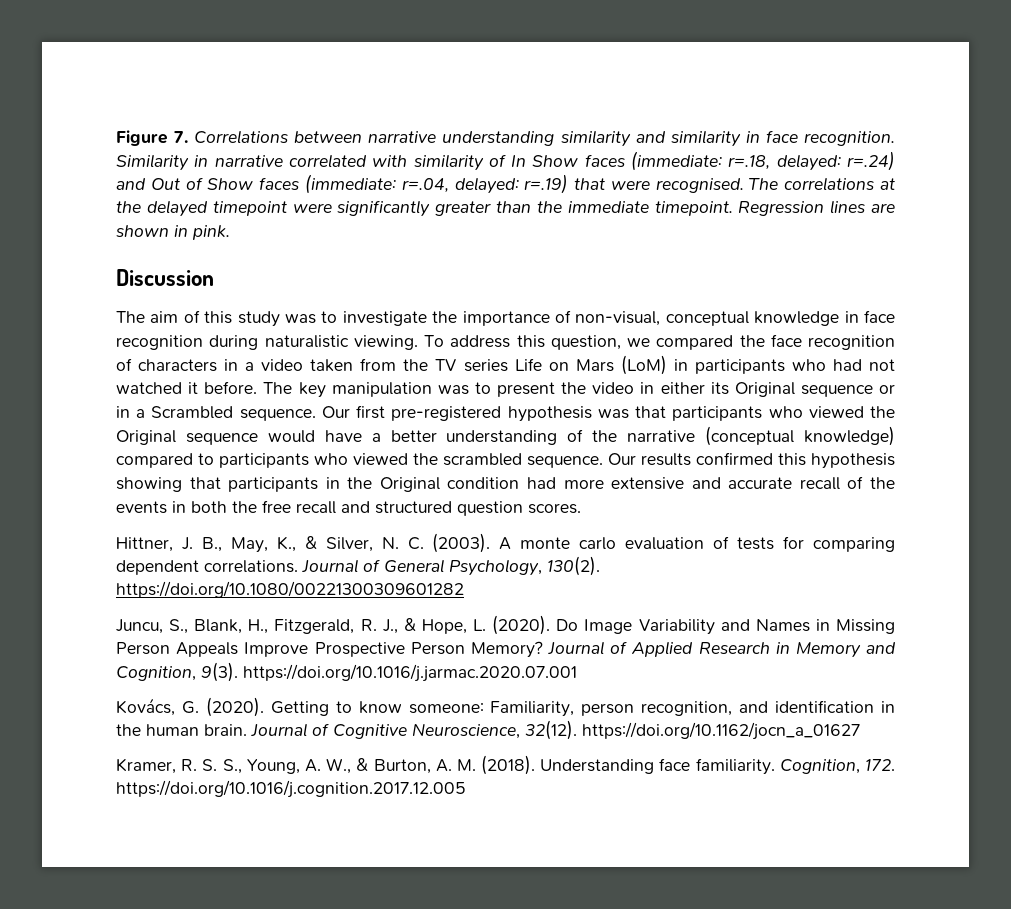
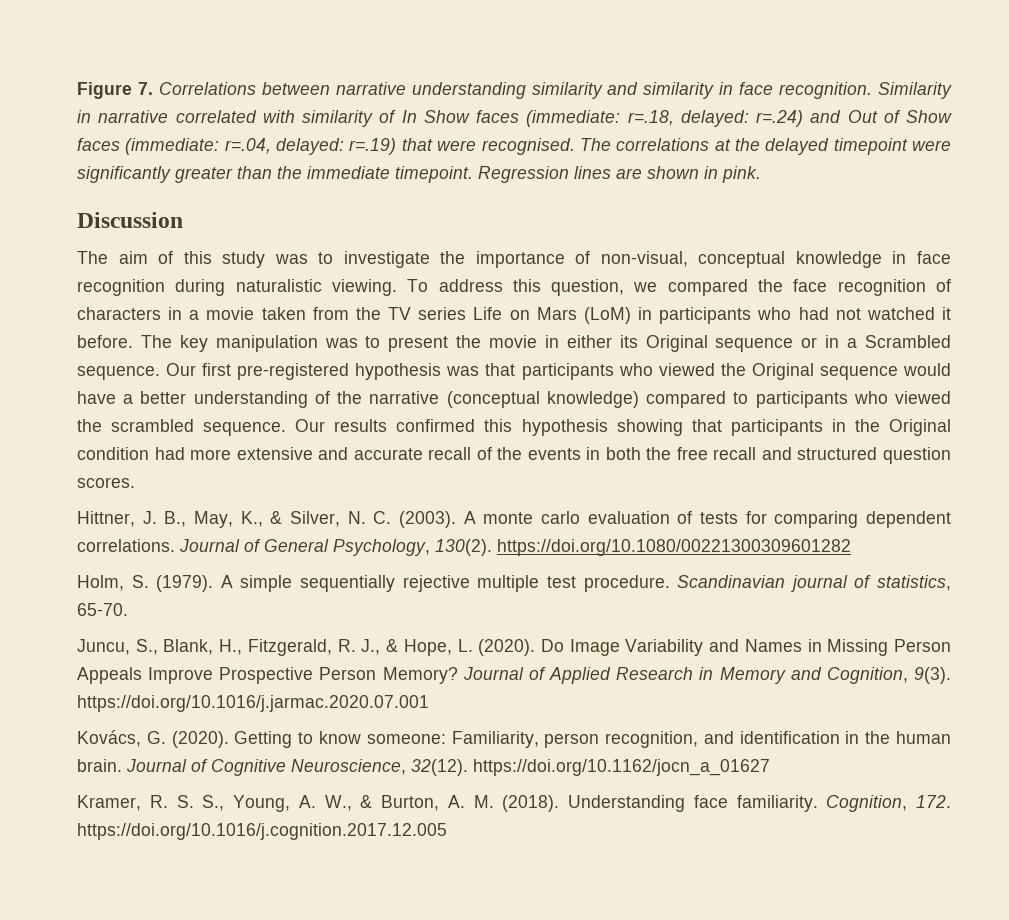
[261,359,304,371] video -> [206,307,255,320] movie
[592,382,635,394] video -> [489,335,538,348] movie
(464, 589) none -> [77,575,952,592] [77,603,128,616] // Holm, S. (1979). A simple sequentially rejective multiple test procedure. Scandinavian journal of statistics, 65-70.

